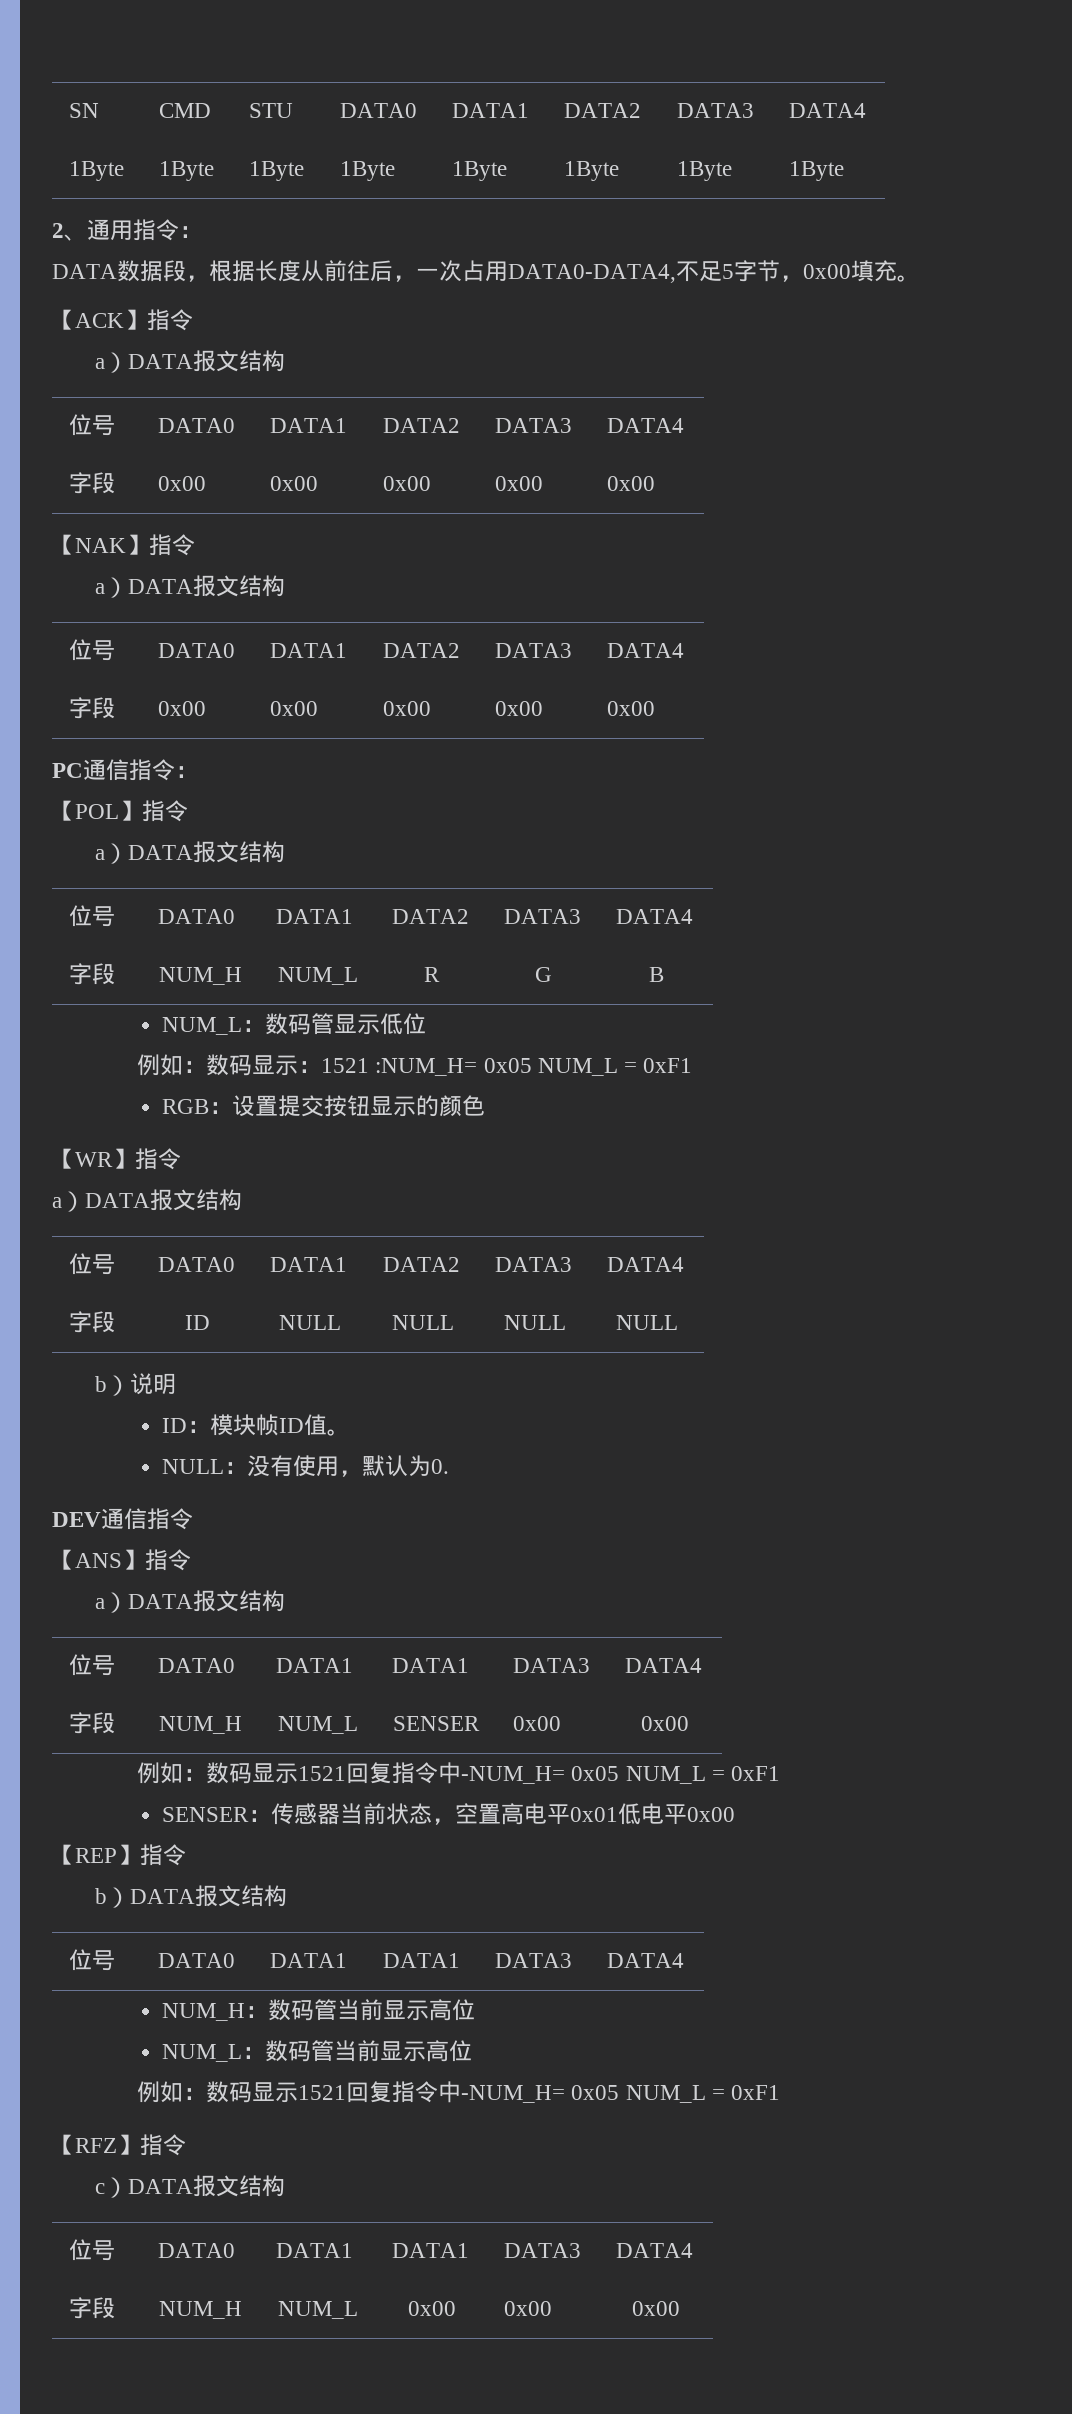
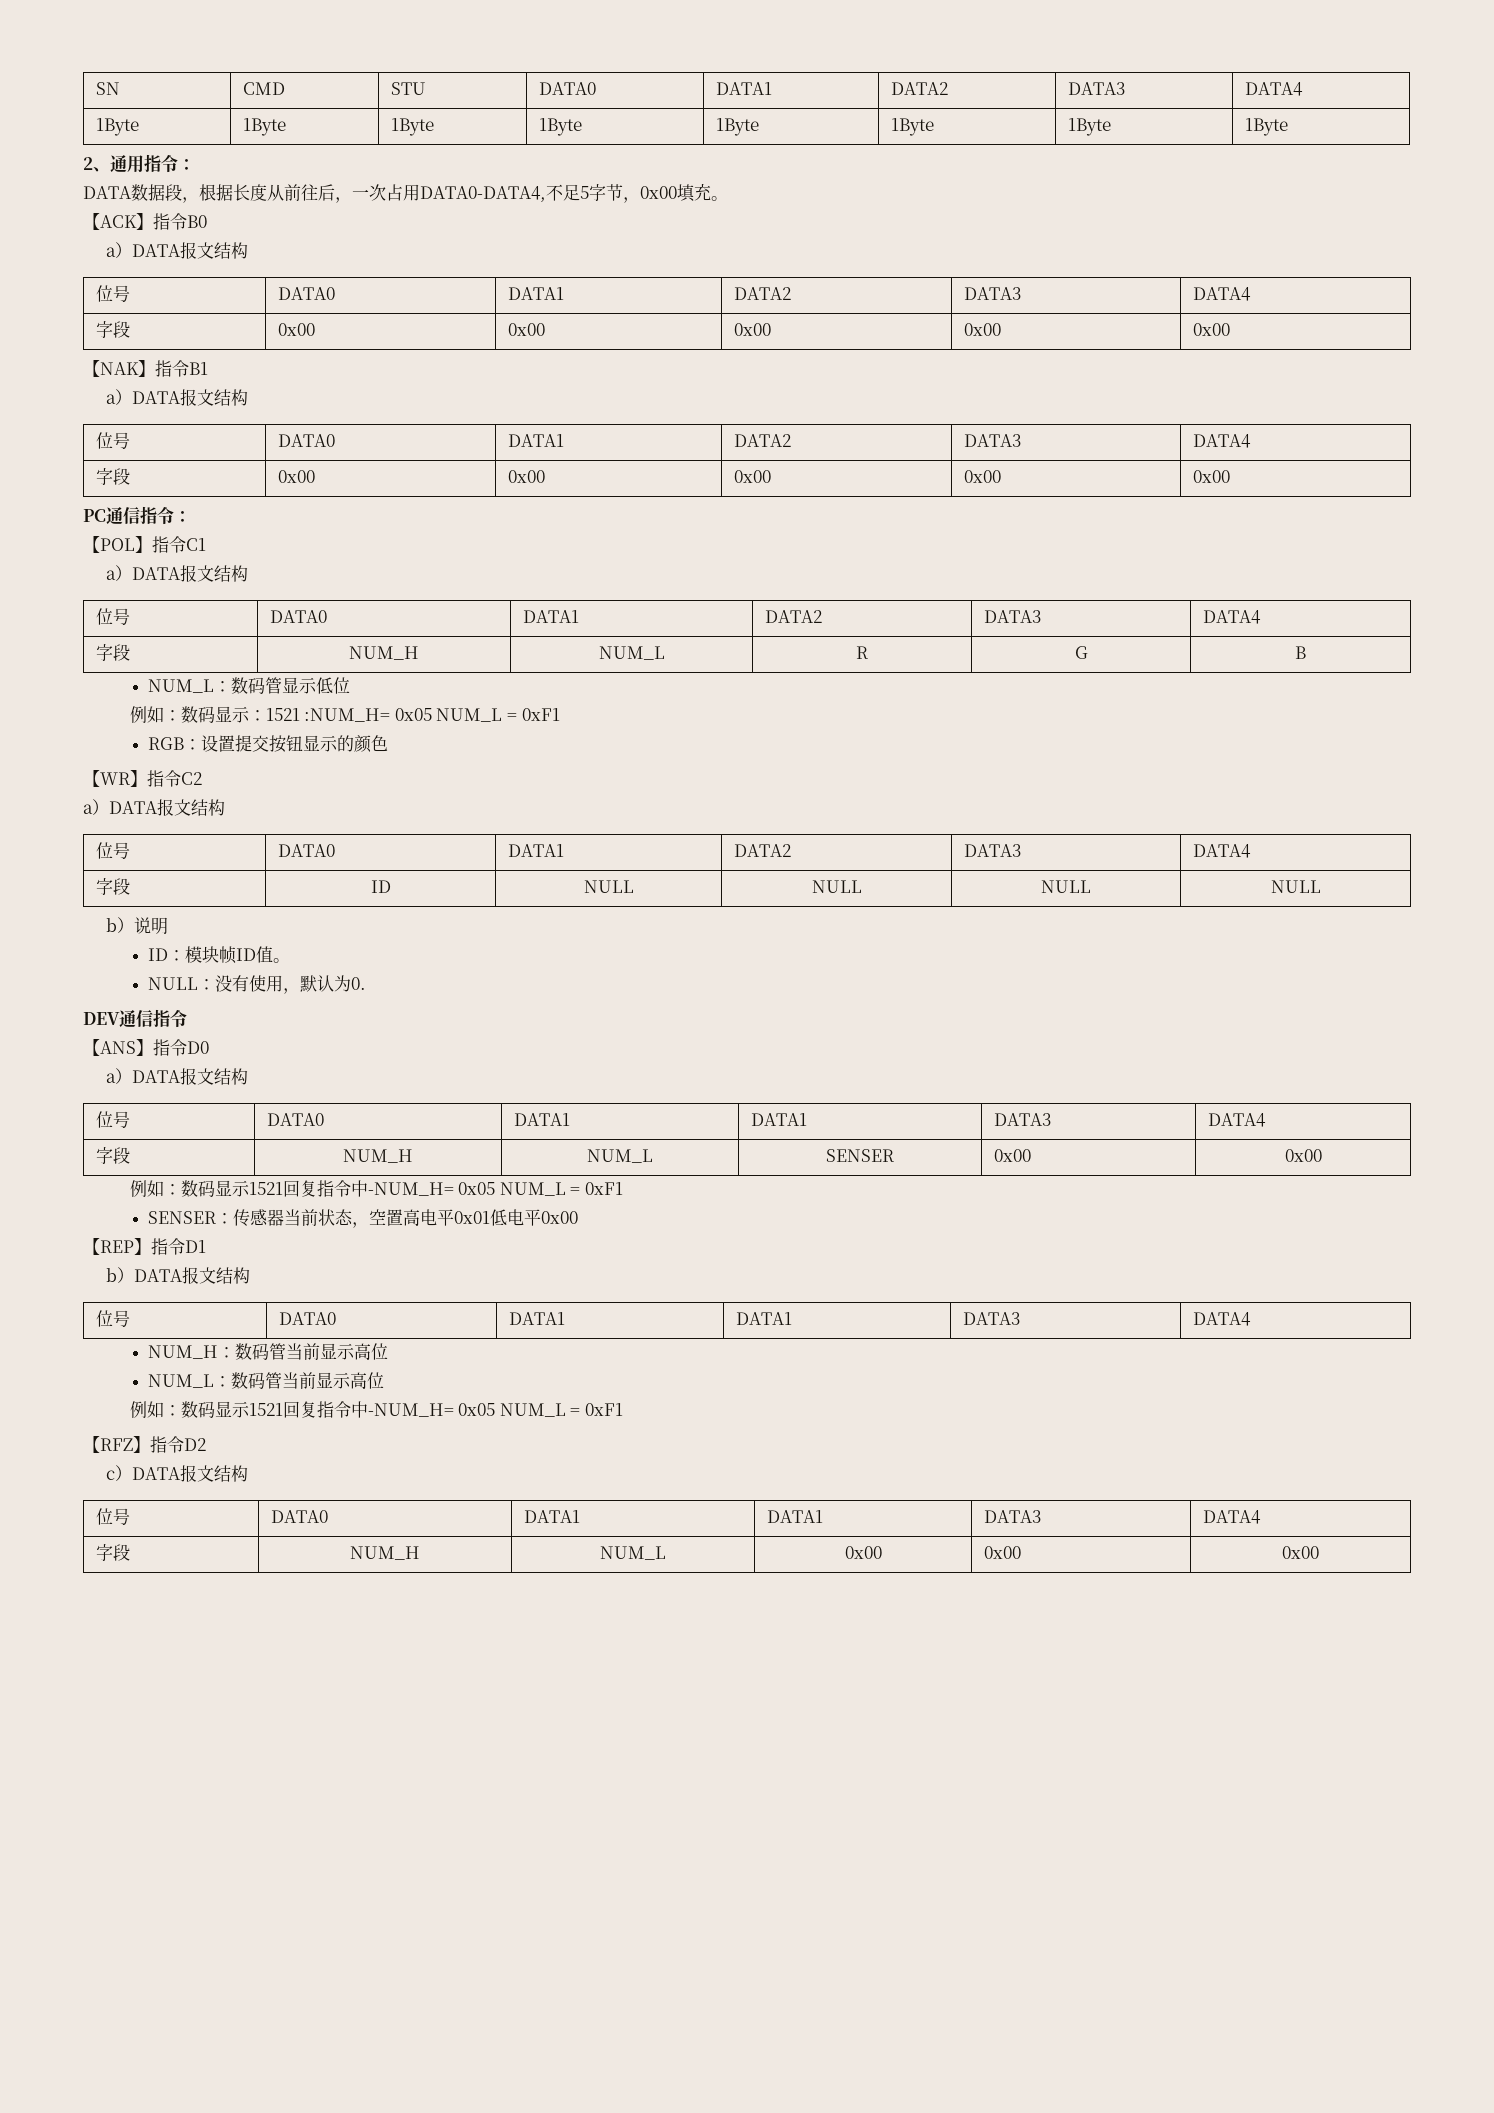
(193, 320) none -> [187,215,207,228] B0
(195, 545) none -> [189,362,208,375] B1
(188, 811) none -> [186,538,206,551] C1
(181, 1159) none -> [181,772,202,785] C2
(191, 1560) none -> [187,1041,209,1054] D0
(186, 1855) none -> [185,1240,206,1253] D1
(186, 2145) none -> [184,1438,206,1451] D2

